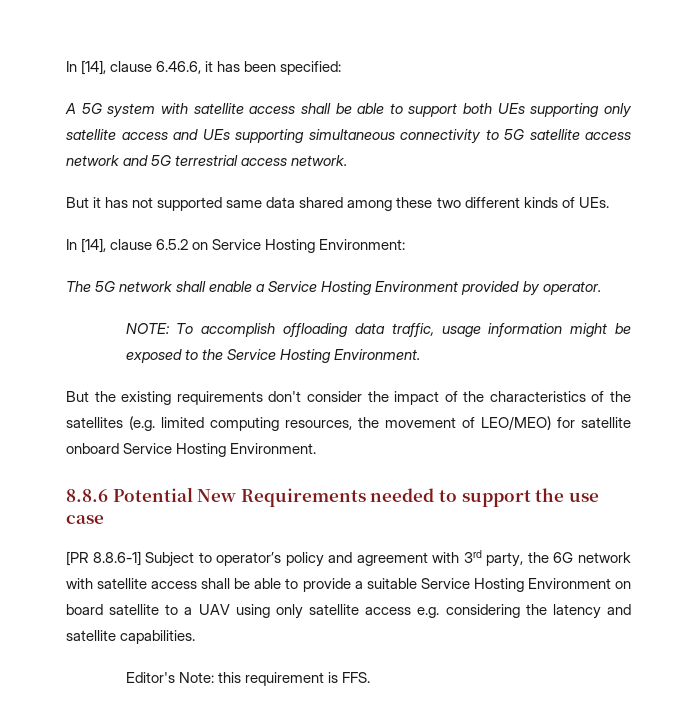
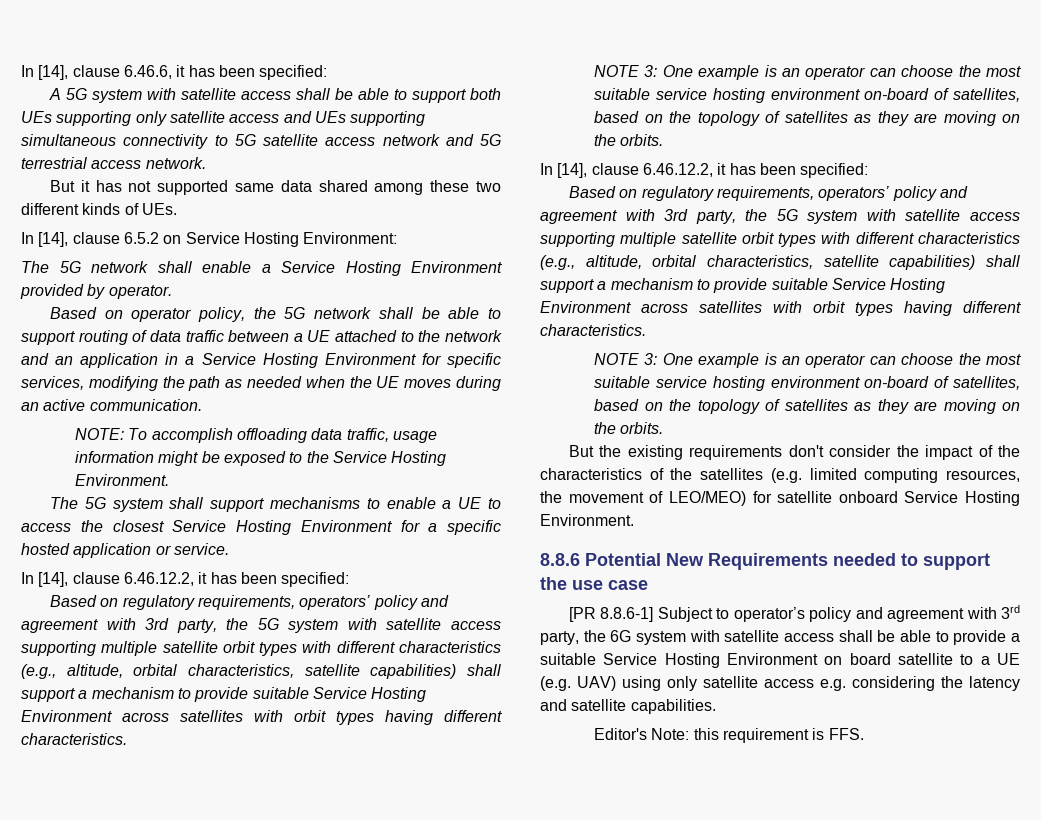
(601, 288) none -> [49,307,501,322] [21,330,502,345] [21,353,501,368] [21,376,502,391] [21,399,202,411] // Based on operator policy, the 5G network shall be able to support routing of data traffic between a UE attached to the network and an application in a Service Hosting Environment for specific services, modifying the path as needed when the UE moves during an active communication.
(420, 354) none -> [49,497,502,512] [21,520,501,535] [21,543,229,558] [21,572,350,587] [49,595,449,610] [21,618,501,633] [21,641,501,656] [21,664,502,679] [21,687,427,702] [21,710,502,725] [21,733,127,745] [594,65,1021,80] [594,88,1020,103] [594,111,1021,126] [594,134,664,146] [540,163,869,178] [568,186,968,201] [540,209,1020,224] [540,232,1020,247] [540,255,1020,270] [540,278,946,293] [540,301,1021,316] [540,324,646,336] [594,353,1021,368] [594,376,1020,391] [594,399,1021,414] [594,422,664,434] // The 5G system shall support mechanisms to enable a UE to access the closest Service Hosting Environment for a specific hosted application or service. // In [14], clause 6.46.12.2, it has been specified: // Based on regulatory requirements, operators’ policy and agreement with 3rd party, the 5G system with satellite access supporting multiple satellite orbit types with different characteristics (e.g., altitude, orbital characteristics, satellite capabilities) shall support a mechanism to provide suitable Service Hosting Environment across satellites with orbit types having different characteristics. // NOTE 3: One example is an operator can choose the most suitable service hosting environment on-board of satellites, based on the topology of satellites as they are moving on the orbits. // In [14], clause 6.46.12.2, it has been specified: // Based on regulatory requirements, operators’ policy and agreement with 3rd party, the 5G system with satellite access supporting multiple satellite orbit types with different characteristics (e.g., altitude, orbital characteristics, satellite capabilities) shall support a mechanism to provide suitable Service Hosting Environment across satellites with orbit types having different characteristics. // NOTE 3: One example is an operator can choose the most suitable service hosting environment on-board of satellites, based on the topology of satellites as they are moving on the orbits.
[578,552,632,563] network -> [636,631,686,645] system
[198,604,230,615] UAV -> [996,653,1020,665] [540,676,616,691] UE (e.g. UAV)

